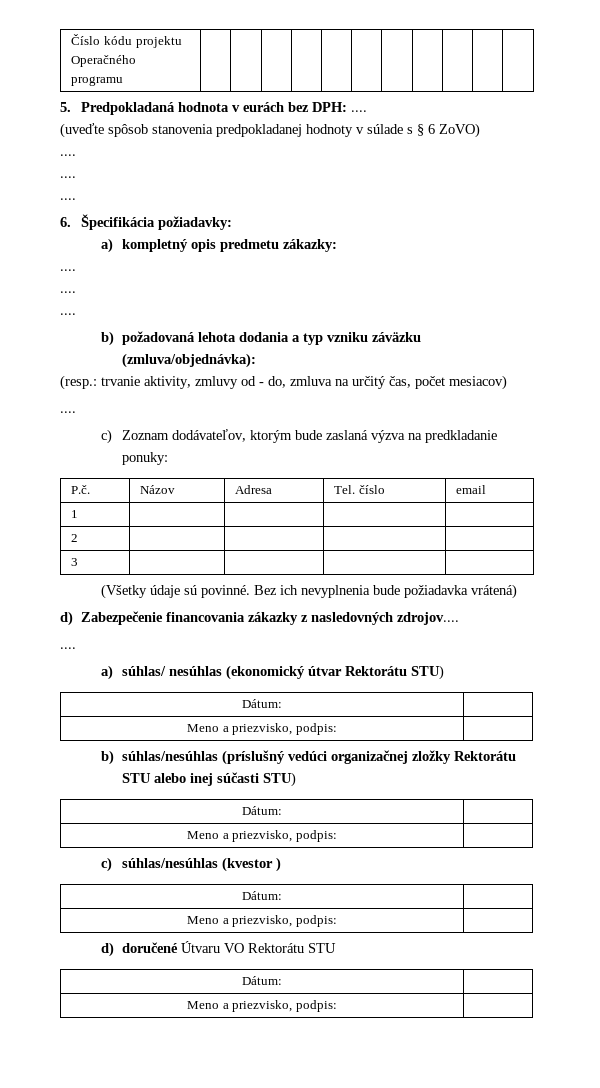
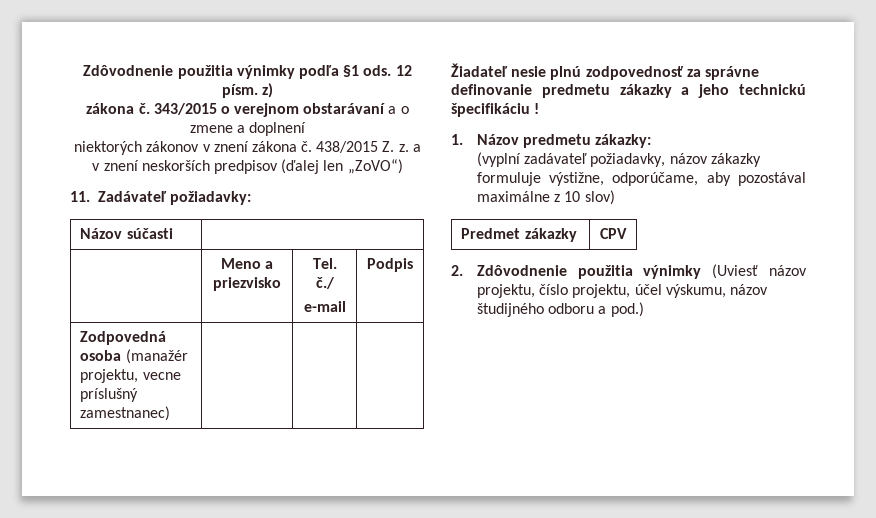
[71,34,182,48] [71,55,137,67] [71,76,124,86] [60,102,367,115] [60,123,480,138] [60,154,76,156] [60,176,76,178] [60,198,76,200] [60,214,232,230] [101,238,337,253] [60,269,76,271] [60,291,76,293] [60,313,76,315] [101,331,421,346] [121,353,256,368] [60,375,507,390] [60,411,76,413] [101,429,497,444] [121,452,168,465] [71,485,91,494] [140,485,176,494] [235,485,273,494] [334,485,385,494] [456,485,487,494] [71,510,79,518] [71,534,79,542] [71,558,79,566] [101,584,518,599] [60,611,459,626] [60,647,76,649] [101,665,444,680] [242,699,282,708] [187,723,337,735] [101,750,516,765] [121,772,296,787] [242,806,282,815] [187,830,337,842] [101,857,281,872] [242,891,282,900] [187,915,337,927] [101,941,336,957] [242,976,282,985] [187,1000,337,1012] Číslo kódu projektu Operačného programu | | | | | | | | | | | // 5. Predpokladaná hodnota v eurách bez DPH: .... // (uveďte spôsob stanovenia predpokladanej hodnoty v súlade s § 6 ZoVO) // .... // .... // .... // 6. Špecifikácia požiadavky: // a) kompletný opis predmetu zákazky: // .... // .... // .... // b) požadovaná lehota dodania a typ vzniku záväzku (zmluva/objednávka): // (resp.: trvanie aktivity, zmluvy od - do, zmluva na určitý čas, počet mesiacov) // .... // c) Zoznam dodávateľov, ktorým bude zaslaná výzva na predkladanie ponuky: // P.č. | Názov | Adresa | Tel. číslo | email // 1 | | | | // 2 | | | | // 3 | | | | // (Všetky údaje sú povinné. Bez ich nevyplnenia bude požiadavka vrátená) // d) Zabezpečenie financovania zákazky z nasledovných zdrojov.... // .... // a) súhlas/ nesúhlas (ekonomický útvar Rektorátu STU) // Dátum: | // Meno a priezvisko, podpis: | // b) súhlas/nesúhlas (príslušný vedúci organizačnej zložky Rektorátu STU alebo inej súčasti STU) // Dátum: | // Meno a priezvisko, podpis: | // c) súhlas/nesúhlas (kvestor ) // Dátum: | // Meno a priezvisko, podpis: | // d) doručené Útvaru VO Rektorátu STU // Dátum: | // Meno a priezvisko, podpis: | -> [83,65,412,79] [221,83,274,98] [86,103,409,117] [189,122,307,136] [74,141,421,155] [92,159,403,174] [70,191,251,205] [80,228,173,239] [220,258,274,269] [213,277,281,291] [312,258,337,269] [315,277,335,289] [303,301,346,312] [367,258,413,272] [80,331,167,345] [80,349,188,364] [80,369,181,383] [80,388,139,402] [80,406,171,421] [451,63,759,80] [451,84,806,98] [451,103,540,117] [451,134,652,148] [476,152,761,167] [476,172,806,186] [476,190,615,205] [461,228,577,242] [600,228,627,239] [451,264,807,279] [476,284,768,298] [476,302,644,317] Zdôvodnenie použitia výnimky podľa §1 ods. 12 písm. z) // zákona č. 343/2015 o verejnom obstarávaní a o zmene a doplnení // niektorých zákonov v znení zákona č. 438/2015 Z. z. a v znení neskorších predpisov (ďalej len „ZoVO“) // 11. Zadávateľ požiadavky: // Názov súčasti | // | Meno a priezvisko | Tel. č./ // e-mail | Podpis // Zodpovedná osoba (manažér projektu, vecne príslušný zamestnanec) | | | // Žiadateľ nesie plnú zodpovednosť za správne definovanie predmetu zákazky a jeho technickú špecifikáciu ! // 1. Názov predmetu zákazky: // (vyplní zadávateľ požiadavky, názov zákazky formuluje výstižne, odporúčame, aby pozostával maximálne z 10 slov) // Predmet zákazky | CPV // 2. Zdôvodnenie použitia výnimky (Uviesť názov projektu, číslo projektu, účel výskumu, názov študijného odboru a pod.)

